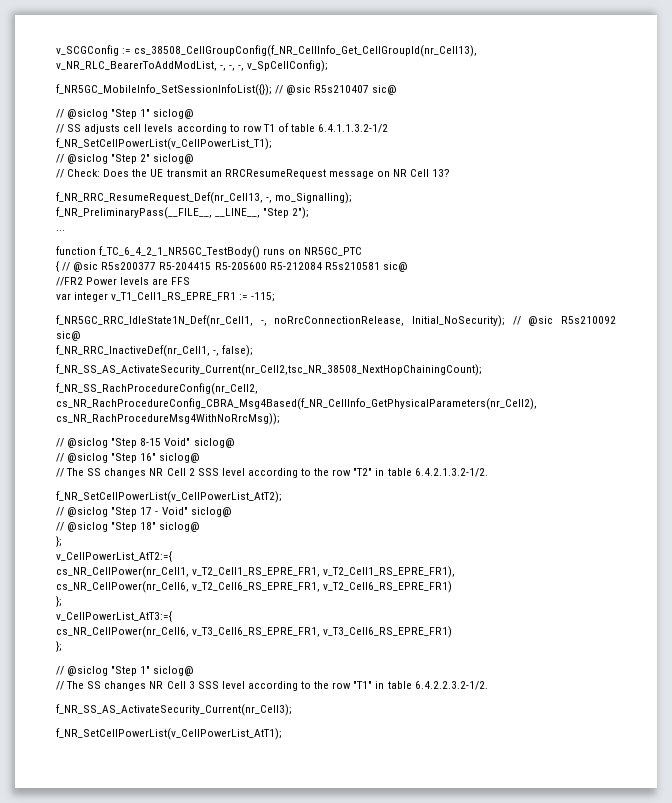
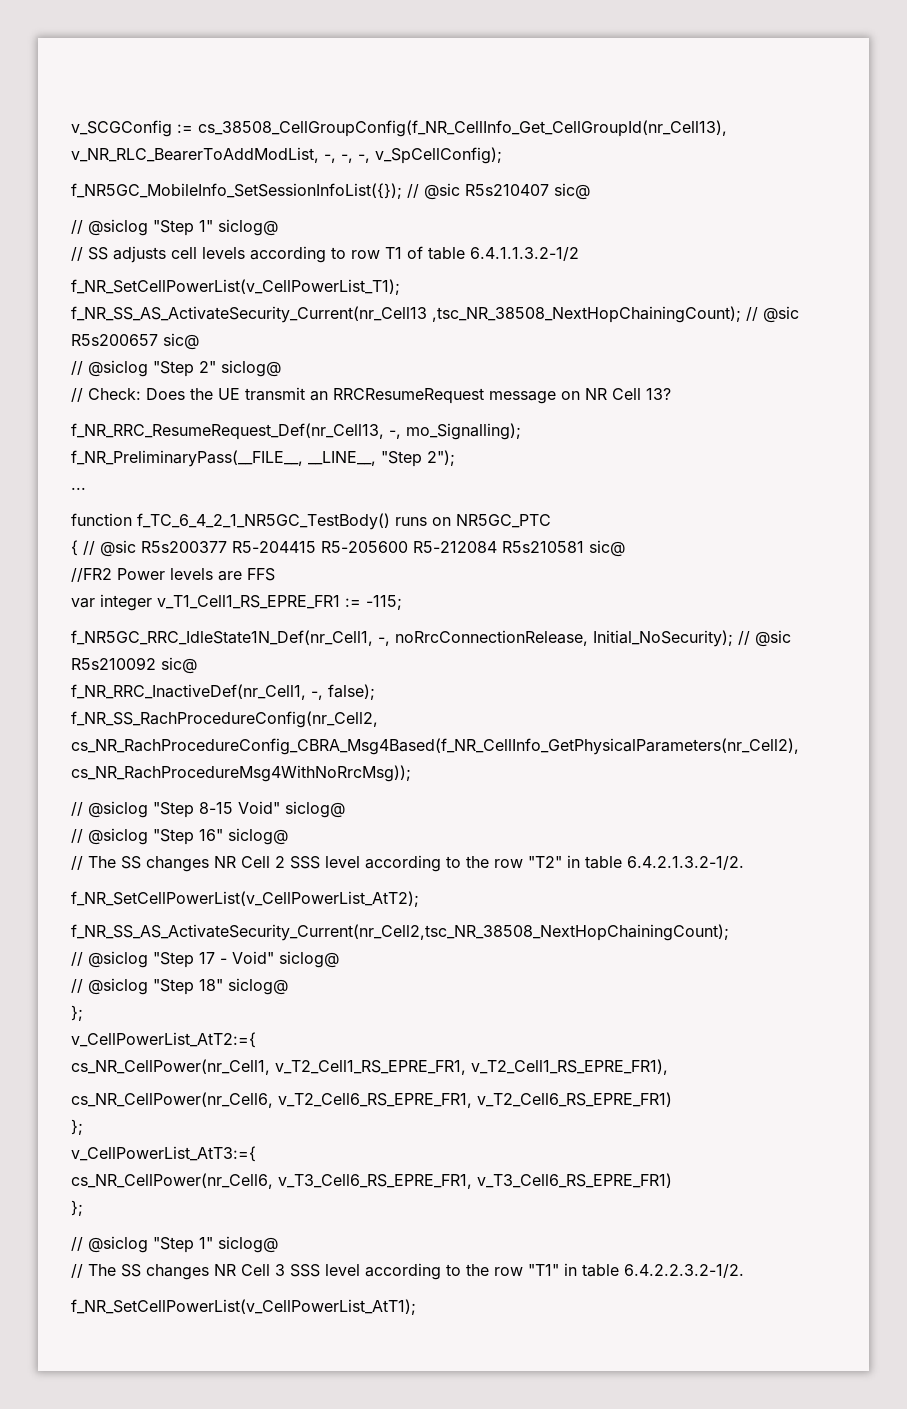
(272, 144) none -> [71,306,799,323] [71,333,199,350] // f_NR_SS_AS_ActivateSecurity_Current(nr_Cell13 ,tsc_NR_38508_NextHopChainingCount); // @sic R5s200657 sic@
[56,364,482,376] // f_NR_SS_AS_ActivateSecurity_Current(nr_Cell2,tsc_NR_38508_NextHopChainingCount); -> (375, 692) none
(282, 497) none -> [71,924,729,941] // f_NR_SS_AS_ActivateSecurity_Current(nr_Cell2,tsc_NR_38508_NextHopChainingCount);
[56,704,292,716] // f_NR_SS_AS_ActivateSecurity_Current(nr_Cell3); -> (744, 1271) none

